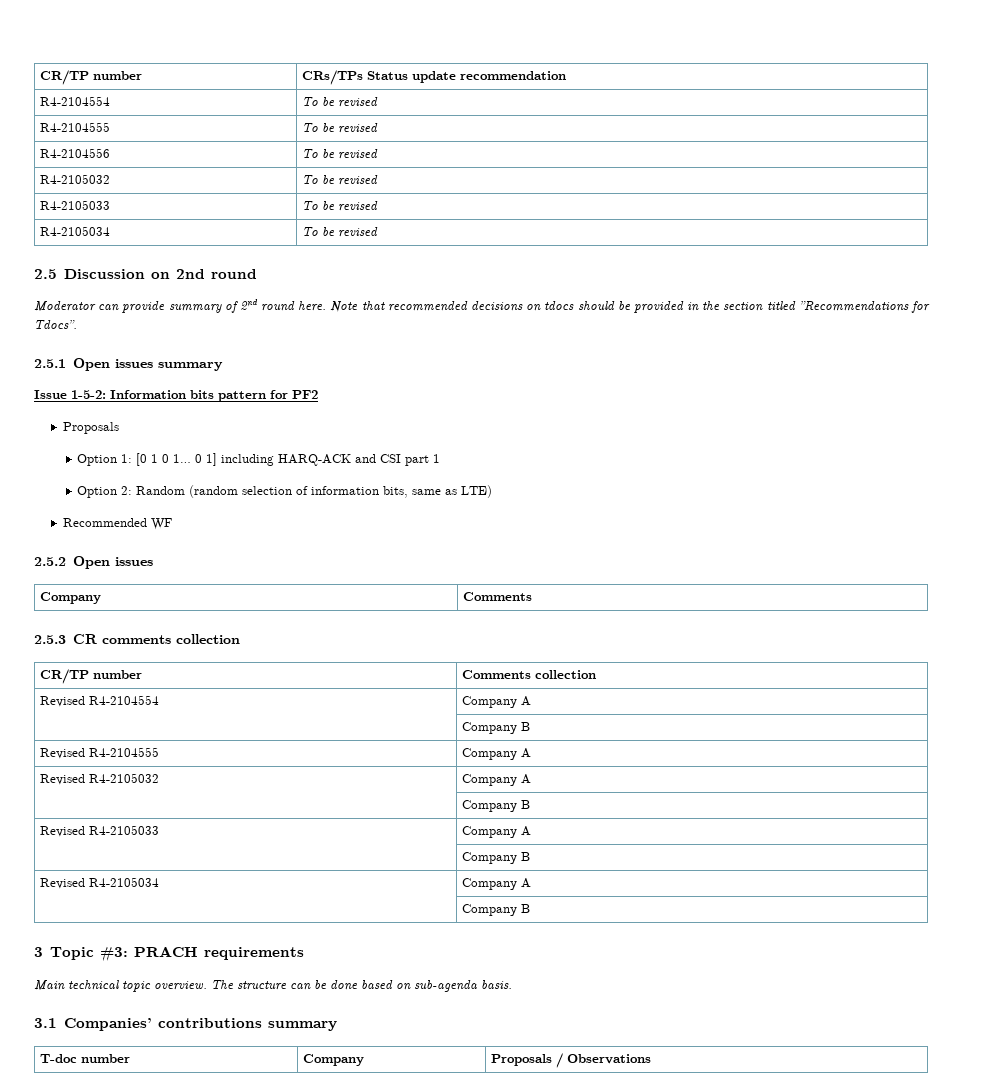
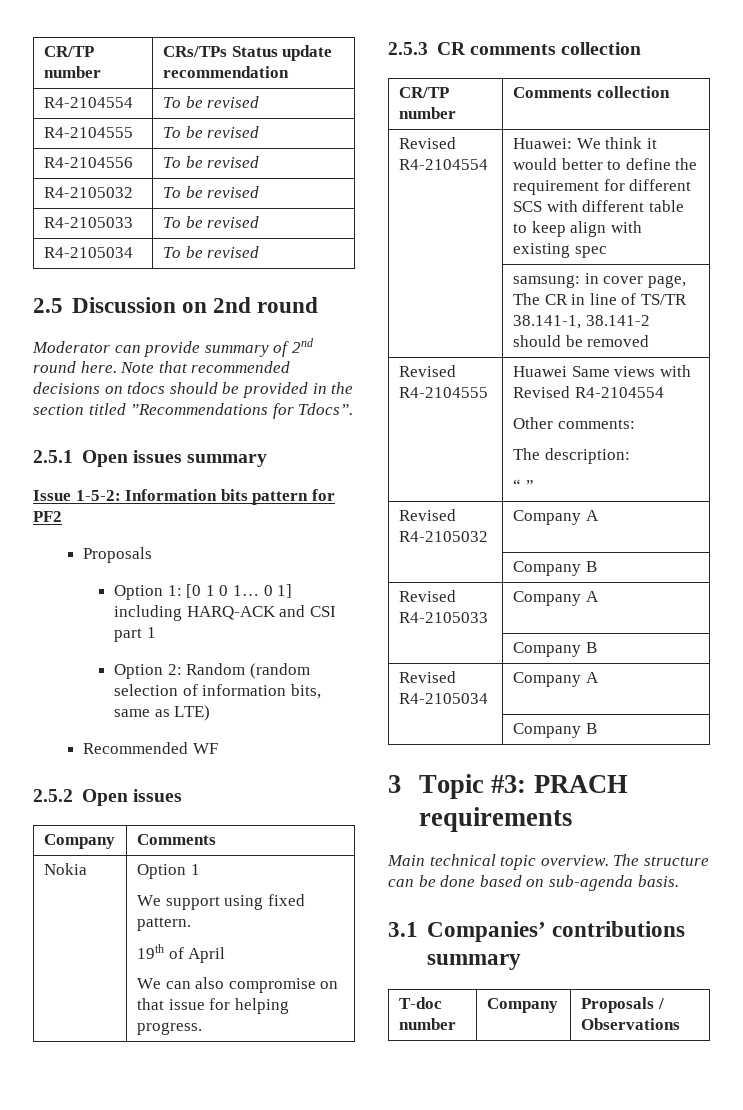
(533, 596) none -> [43,863,87,875] [136,864,200,879] [136,894,305,910] [136,917,191,931] [136,944,226,963] [136,977,339,993] [136,998,289,1014] [136,1022,202,1035] // Nokia | Option 1 // We support using fixed pattern. // 19th of April // We can also compromise on that issue for helping progress.
[462,696,532,708] [462,722,531,734] [40,747,160,759] [462,748,532,760] Company A // | Company B // Revised R4-2104555 | Company A -> [512,137,657,149] [512,158,698,170] [512,179,692,195] [512,200,684,212] [512,221,642,237] [512,243,607,258] [512,273,686,288] [512,293,687,305] [512,315,650,329] [512,335,650,347] [398,365,456,377] [398,387,488,398] [512,365,691,377] [512,386,664,398] [512,417,635,429] [512,448,630,464] [512,479,534,491] Huawei: We think it would better to define the requirement for different SCS with different table to keep align with existing spec // | samsung: in cover page, The CR in line of TS/TR 38.141-1, 38.141-2 should be removed // Revised R4-2104555 | Huawei Same views with Revised R4-2104554 // Other comments: // The description: // “ ”

